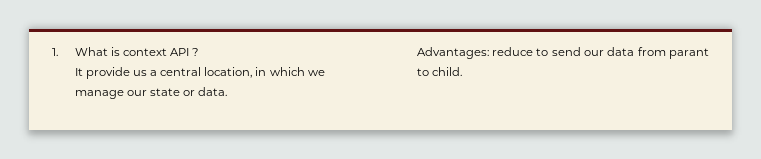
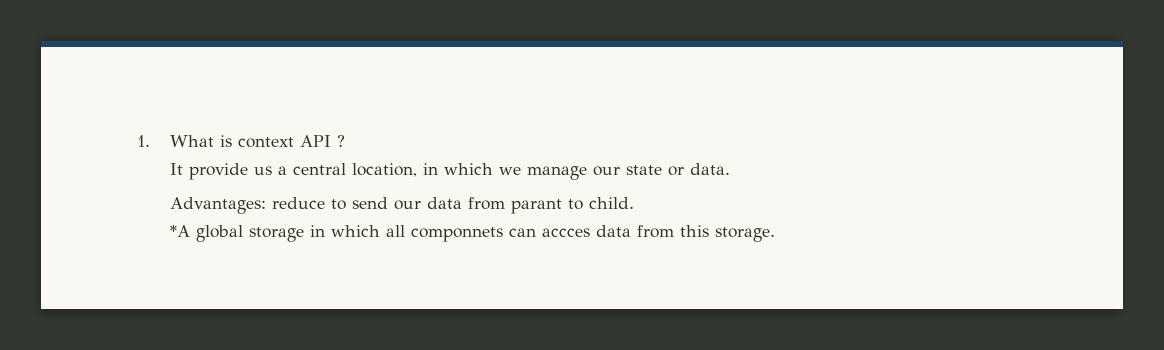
(462, 71) none -> [169,225,775,242] // *A global storage in which all componnets can accces data from this storage.

